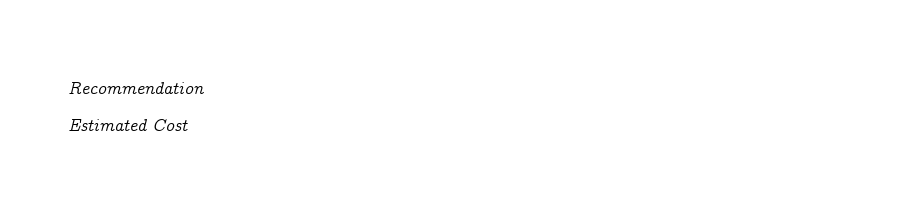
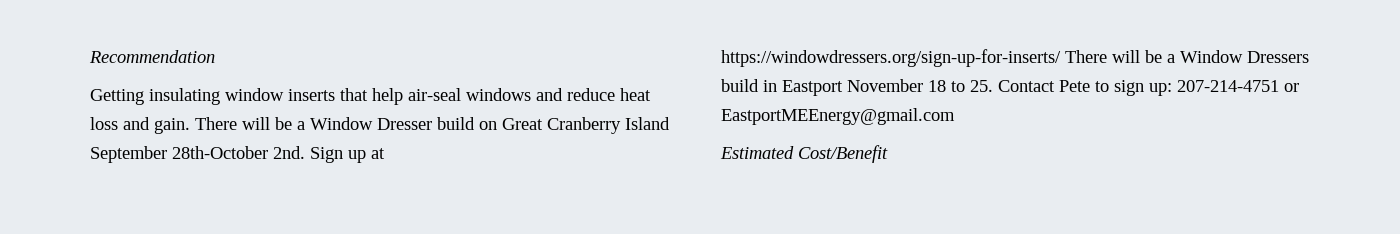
(204, 87) none -> [90,88,651,105] [90,117,670,134] [90,146,385,163] [721,49,1309,67] [721,79,1299,96] [721,108,955,125] // Getting insulating window inserts that help air-seal windows and reduce heat loss and gain. There will be a Window Dresser build on Great Cranberry Island September 28th-October 2nd. Sign up at https://windowdressers.org/sign-up-for-inserts/ There will be a Window Dressers build in Eastport November 18 to 25. Contact Pete to sign up: 207-214-4751 or EastportMEEnergy@gmail.com
[152,119,188,131] Cost -> [798,145,888,163] Cost/Benefit

